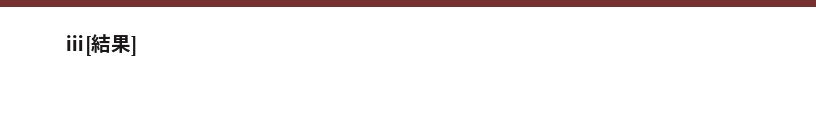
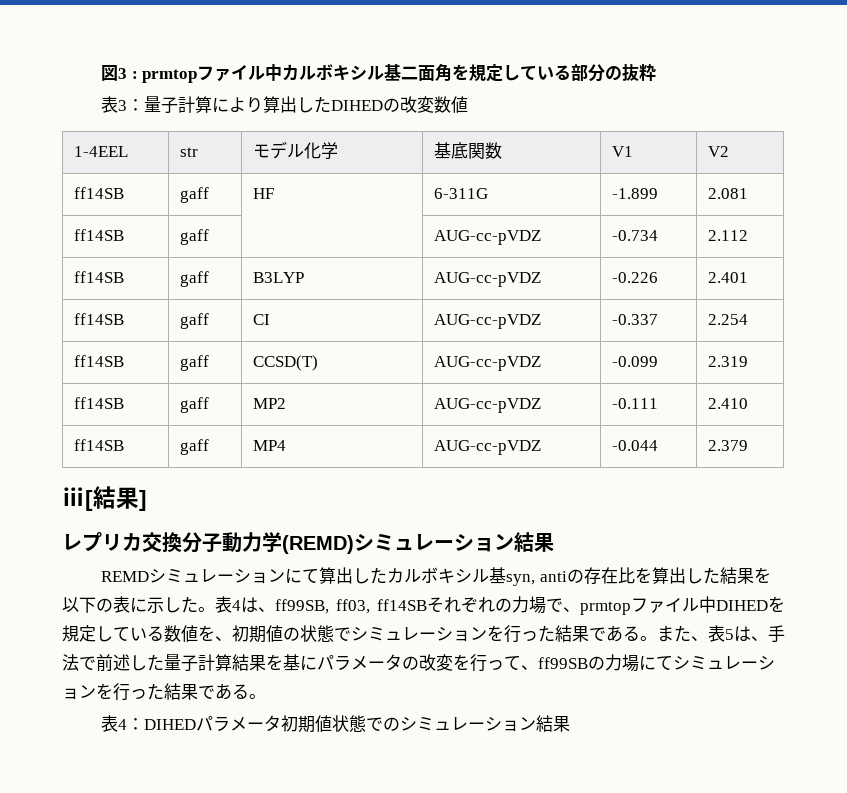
[65,34,137,56] ⅲ[結果] -> [101,63,657,83] [101,96,469,114] [73,146,128,157] [179,147,198,157] [252,141,338,159] [433,142,502,159] [611,146,633,157] [707,146,729,157] [73,187,124,199] [179,187,209,203] [252,188,274,199] [433,188,488,199] [611,188,658,199] [707,188,748,199] [73,229,124,241] [179,229,209,245] [433,230,541,245] [611,230,658,241] [707,230,748,241] [73,271,124,283] [179,271,209,287] [252,272,304,283] [433,272,541,287] [611,272,658,283] [707,272,748,283] [73,313,124,325] [179,313,209,329] [252,314,270,325] [433,314,541,329] [611,314,658,325] [707,314,748,325] [73,355,124,367] [179,355,209,371] [252,355,318,371] [433,356,541,371] [611,356,658,367] [707,356,748,367] [73,397,124,409] [179,397,209,413] [252,398,286,409] [433,398,541,413] [611,398,658,409] [707,398,748,409] [73,439,124,451] [179,439,209,455] [252,440,286,451] [433,440,541,455] [611,440,658,451] [707,440,748,451] [62,486,147,511] [62,532,554,554] [101,567,771,586] [62,596,785,615] [62,625,785,643] [62,654,775,672] [62,683,266,701] [101,715,571,733] 図3 : prmtopファイル中カルボキシル基二面角を規定している部分の抜粋 // 表3：量子計算により算出したDIHEDの改変数値 // 1-4EEL | str | モデル化学 | 基底関数 | V1 | V2 // ff14SB | gaff | HF | 6-311G | -1.899 | 2.081 // ff14SB | gaff | | AUG-cc-pVDZ | -0.734 | 2.112 // ff14SB | gaff | B3LYP | AUG-cc-pVDZ | -0.226 | 2.401 // ff14SB | gaff | CI | AUG-cc-pVDZ | -0.337 | 2.254 // ff14SB | gaff | CCSD(T) | AUG-cc-pVDZ | -0.099 | 2.319 // ff14SB | gaff | MP2 | AUG-cc-pVDZ | -0.111 | 2.410 // ff14SB | gaff | MP4 | AUG-cc-pVDZ | -0.044 | 2.379 // ⅲ[結果] // レプリカ交換分子動力学(REMD)シミュレーション結果 // REMDシミュレーションにて算出したカルボキシル基syn, antiの存在比を算出した結果を以下の表に示した。表4は、ff99SB, ff03, ff14SBそれぞれの力場で、prmtopファイル中DIHEDを規定している数値を、初期値の状態でシミュレーションを行った結果である。また、表5は、手法で前述した量子計算結果を基にパラメータの改変を行って、ff99SBの力場にてシミュレーションを行った結果である。 // 表4：DIHEDパラメータ初期値状態でのシミュレーション結果

